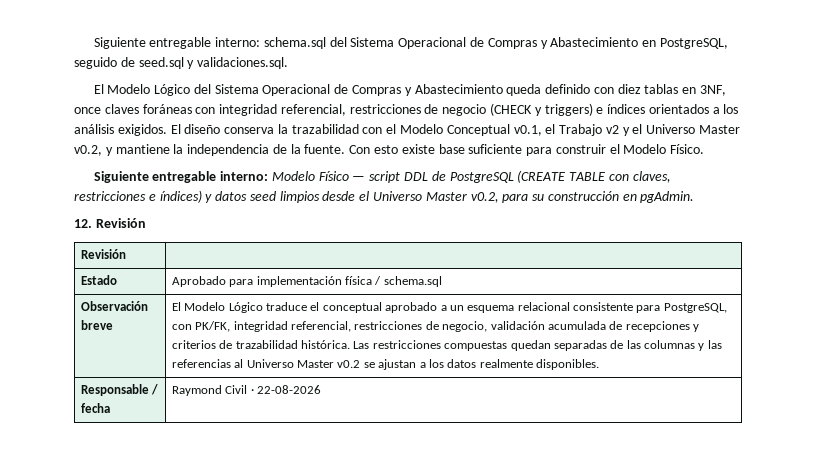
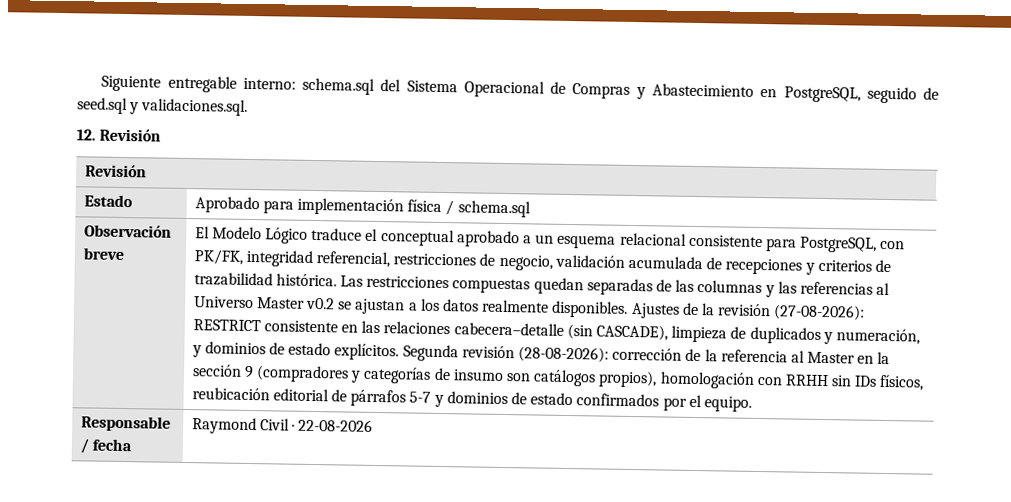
[93,84,727,96] [74,103,739,116] [74,124,741,136] [74,144,705,156] [93,170,671,183] [74,190,695,203] // El Modelo Lógico del Sistema Operacional de Compras y Abastecimiento queda definido con diez tablas en 3NF, once claves foráneas con integridad referencial, restricciones de negocio (CHECK y triggers) e índices orientados a los análisis exigidos. El diseño conserva la trazabilidad con el Modelo Conceptual v0.1, el Trabajo v2 y el Universo Master v0.2, y mantiene la independencia de la fuente. Con esto existe base suficiente para construir el Modelo Físico. // Siguiente entregable interno: Modelo Físico — script DDL de PostgreSQL (CREATE TABLE con claves, restricciones e índices) y datos seed limpios desde el Universo Master v0.2, para su construcción en pgAdmin. -> (249, 107) none
(600, 364) none -> [630,302,866,321] [192,319,920,345] [191,341,891,365] [191,364,925,391] [191,387,752,412] Ajustes de la revisión (27-08-2026): RESTRICT consistente en las relaciones cabecera–detalle (sin CASCADE), limpieza de duplicados y numeración, y dominios de estado explícitos. Segunda revisión (28-08-2026): corrección de la referencia al Master en la sección 9 (compradores y categorías de insumo son catálogos propios), homologación con RRHH sin IDs físicos, reubicación editorial de párrafos 5-7 y dominios de estado confirmados por el equipo.

